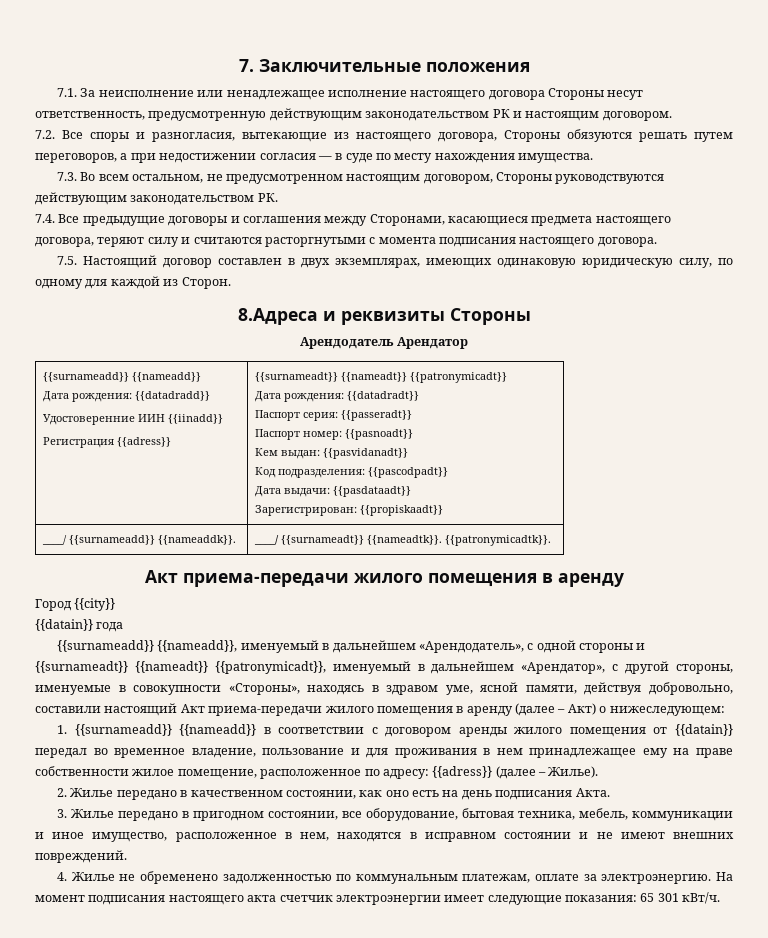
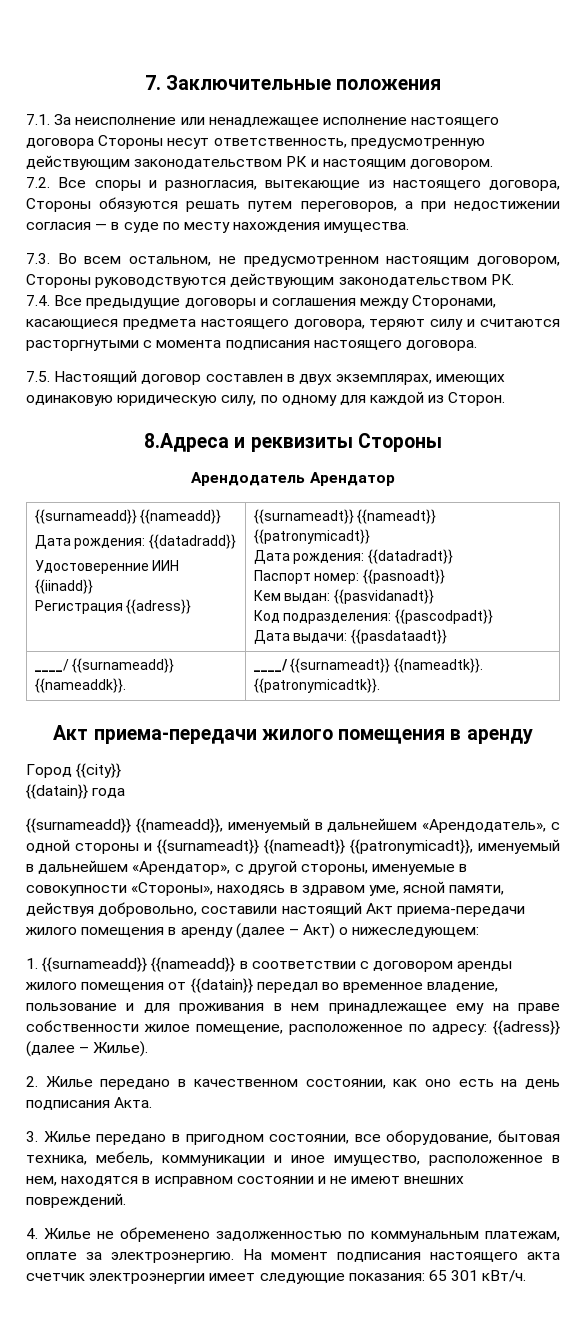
[255,410,413,421] // Паспорт серия: {{passeradt}} -> (454, 556) none
[255,505,444,516] // Зарегистрирован: {{propiskaadt}} -> (448, 636) none

